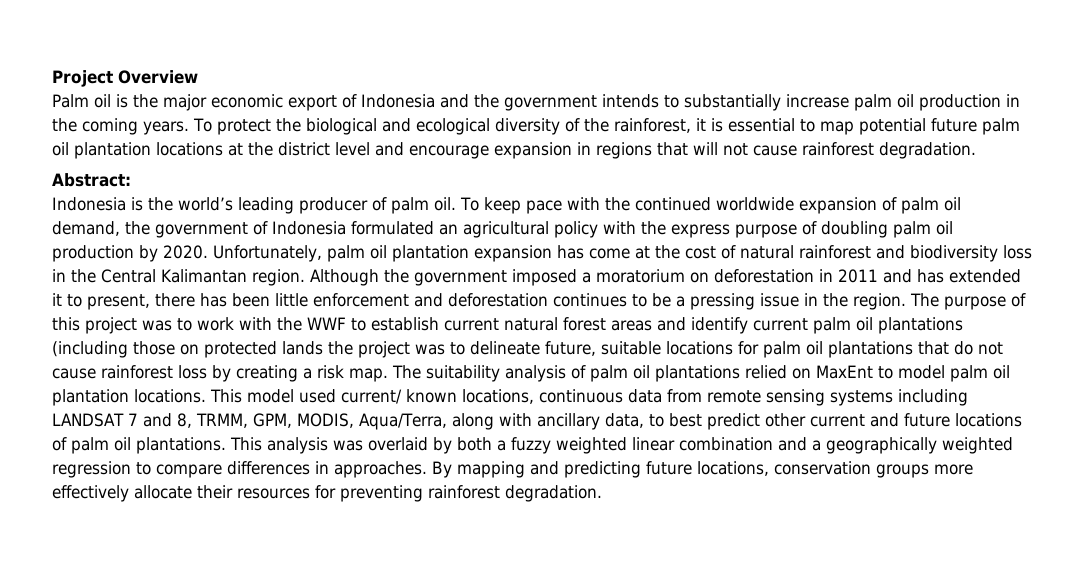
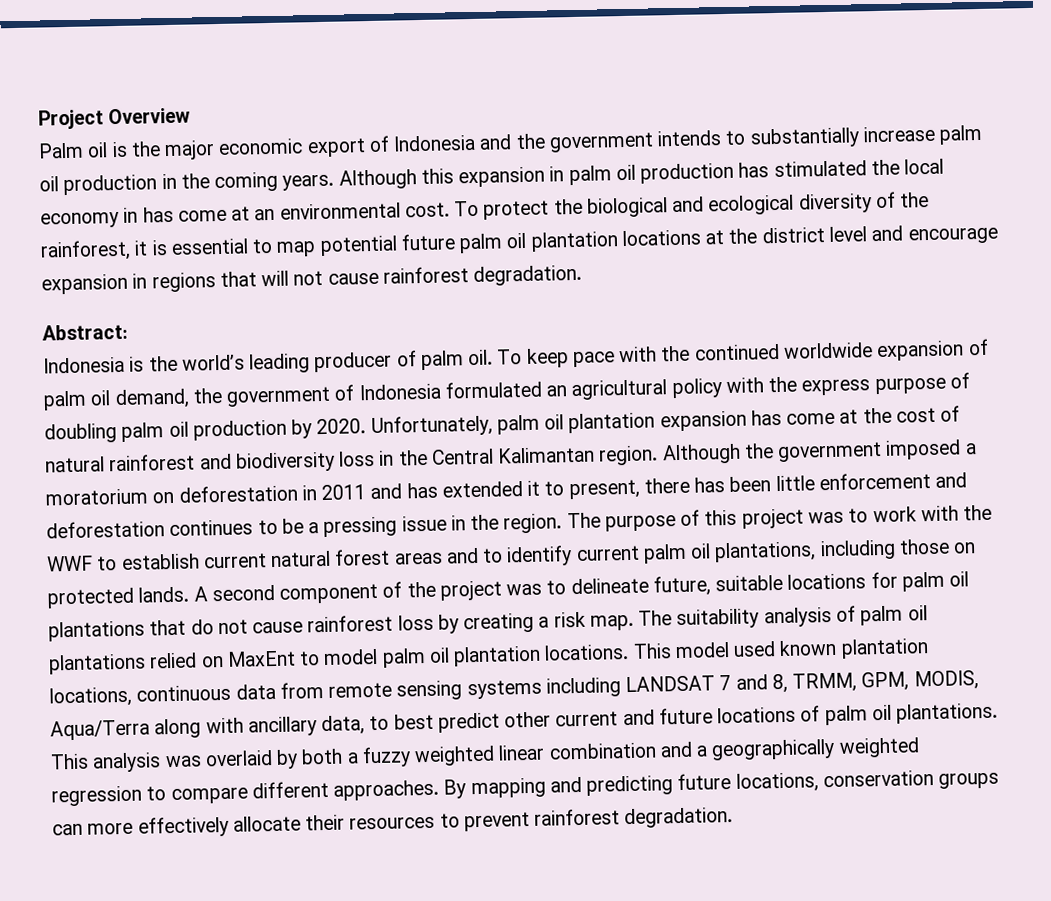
(189, 128) none -> [338,158,945,190] [40,202,450,229] Although this expansion in palm oil production has stimulated the local economy in has come at an environmental cost.
(686, 324) none -> [482,548,504,563] to
[878,317,963,334] [52,341,128,358] plantations (including -> [714,539,896,563] plantations, including
[282,341,323,355] lands -> [138,581,403,604] lands. A second component of
[341,389,457,404] current/ known -> [779,638,929,659] known plantation
[358,413,447,430] Aqua/Terra, -> [50,719,150,741] Aqua/Terra
[227,461,329,475] differences in -> [251,780,329,799] different
(929, 471) none -> [52,823,83,836] can
[315,485,423,502] for preventing -> [439,811,530,832] to prevent

